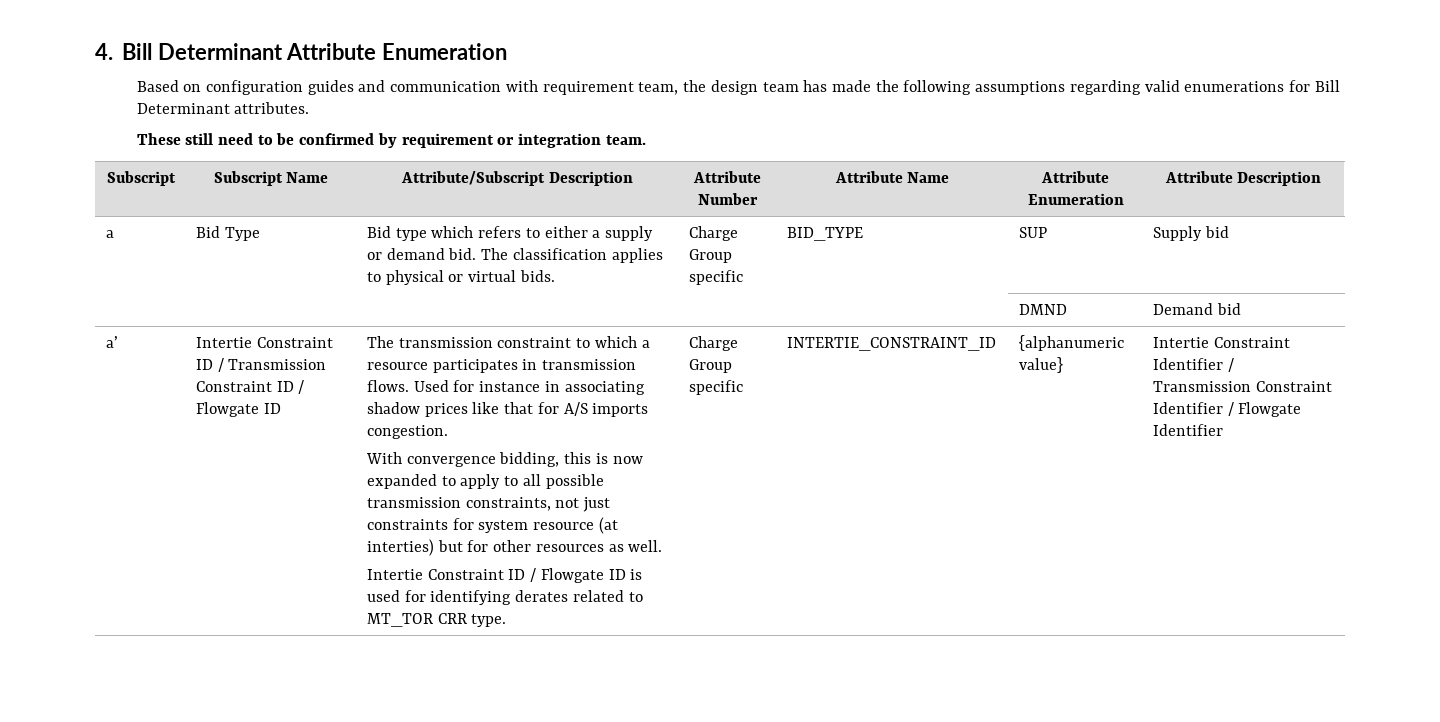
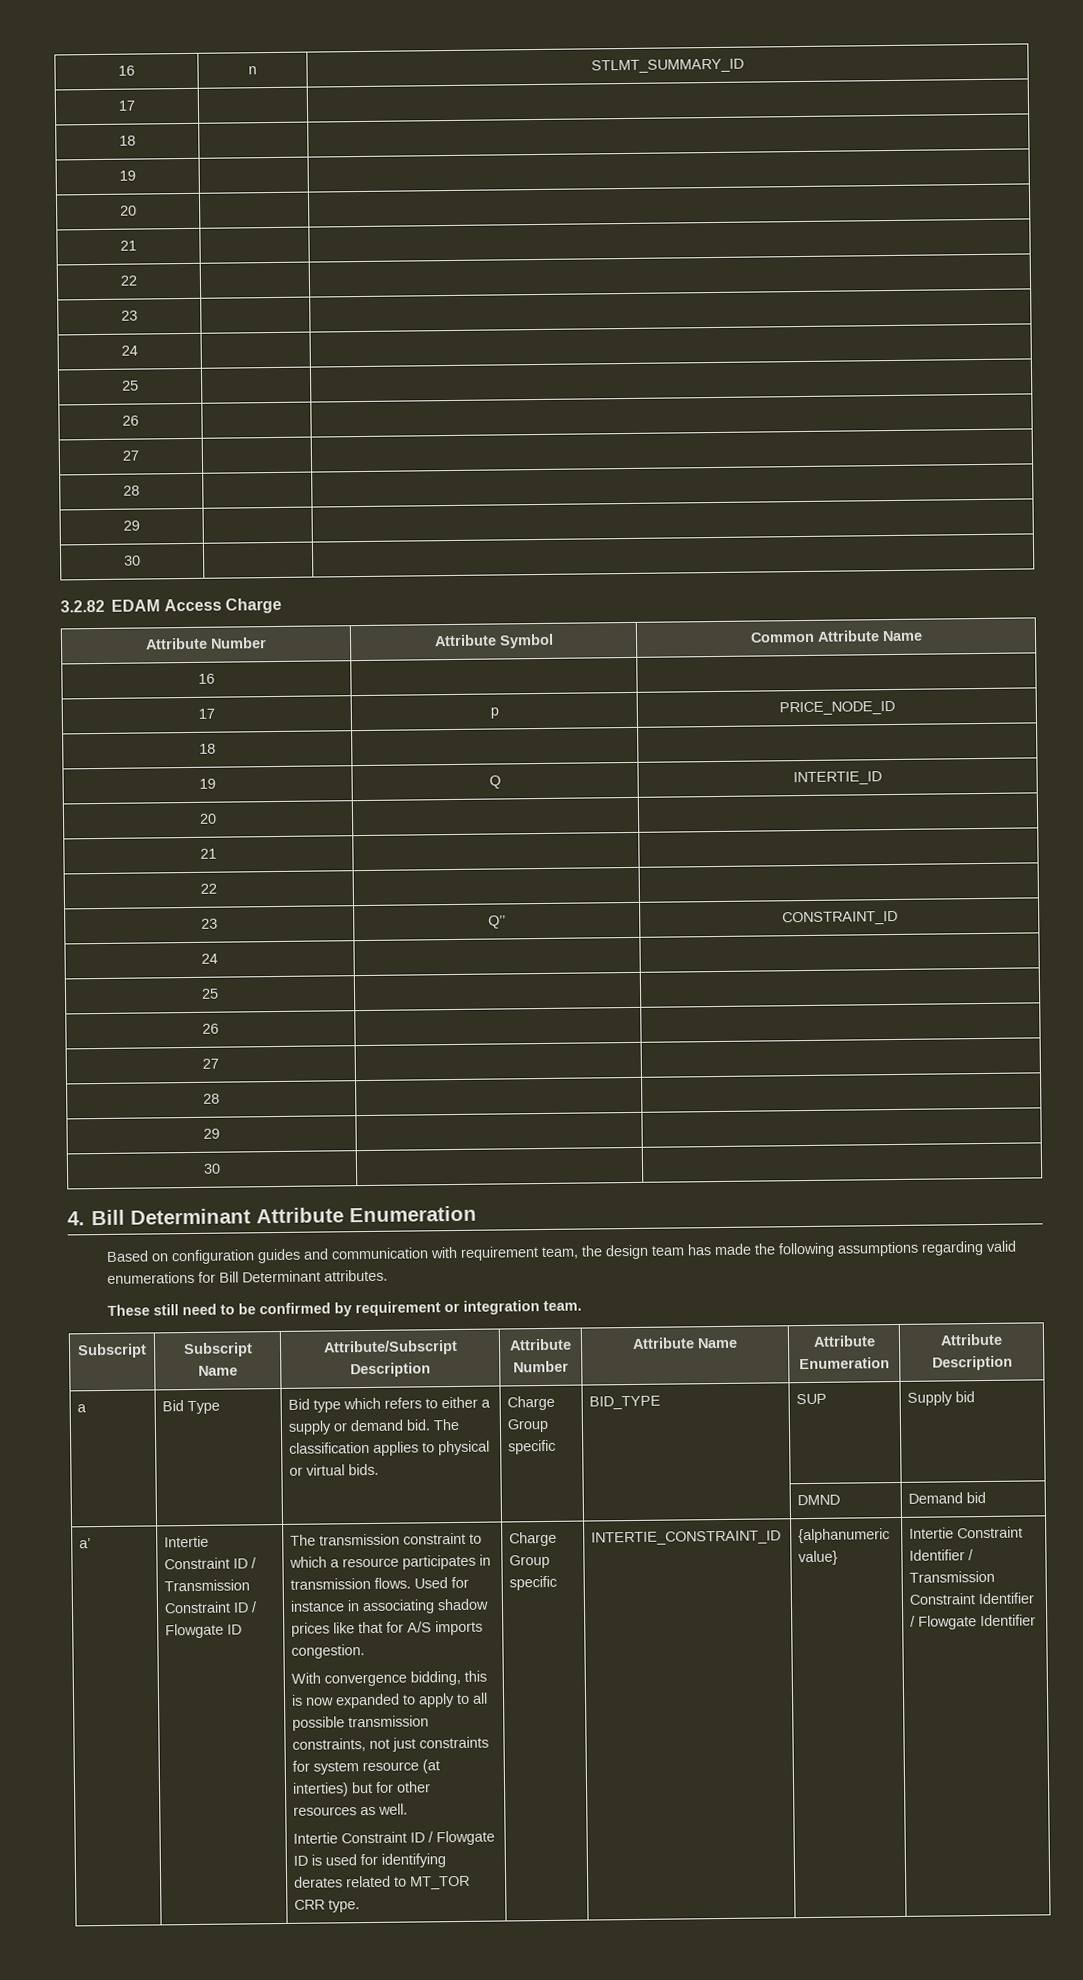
(95, 51) none -> [118,65,135,76] [248,66,258,75] [591,58,744,74] [118,100,135,111] [119,135,136,146] [119,170,136,181] [120,205,137,216] [120,240,137,251] [120,275,137,286] [121,310,138,321] [121,345,138,356] [122,380,139,391] [122,415,139,426] [122,450,139,461] [123,485,140,496] [123,520,140,531] [124,555,141,566] [60,597,282,614] [145,637,267,650] [433,633,554,649] [749,630,923,643] [198,673,215,684] [198,708,215,719] [489,707,499,719] [778,700,895,716] [199,743,216,754] [199,778,216,789] [488,775,501,789] [793,771,882,786] [199,813,217,824] [200,848,217,859] [200,883,217,894] [201,918,218,929] [487,915,506,929] [781,910,898,926] [201,953,218,964] [201,988,219,999] [202,1023,219,1034] [202,1058,219,1069] [203,1093,220,1104] [203,1128,220,1139] [203,1163,221,1174] 16 | n | STLMT_SUMMARY_ID // 17 | | // 18 | | // 19 | | // 20 | | // 21 | | // 22 | | // 23 | | // 24 | | // 25 | | // 26 | | // 27 | | // 28 | | // 29 | | // 30 | | // 3.2.82 EDAM Access Charge // Attribute Number | Attribute Symbol | Common Attribute Name // 16 | | // 17 | p | PRICE_NODE_ID // 18 | | // 19 | Q | INTERTIE_ID // 20 | | // 21 | | // 22 | | // 23 | Q’’ | CONSTRAINT_ID // 24 | | // 25 | | // 26 | | // 27 | | // 28 | | // 29 | | // 30 | | //

